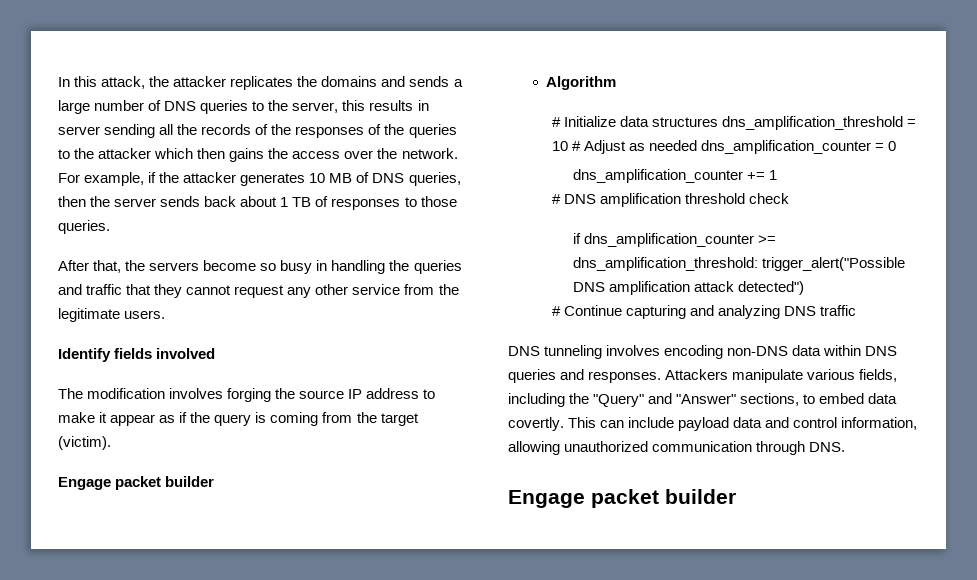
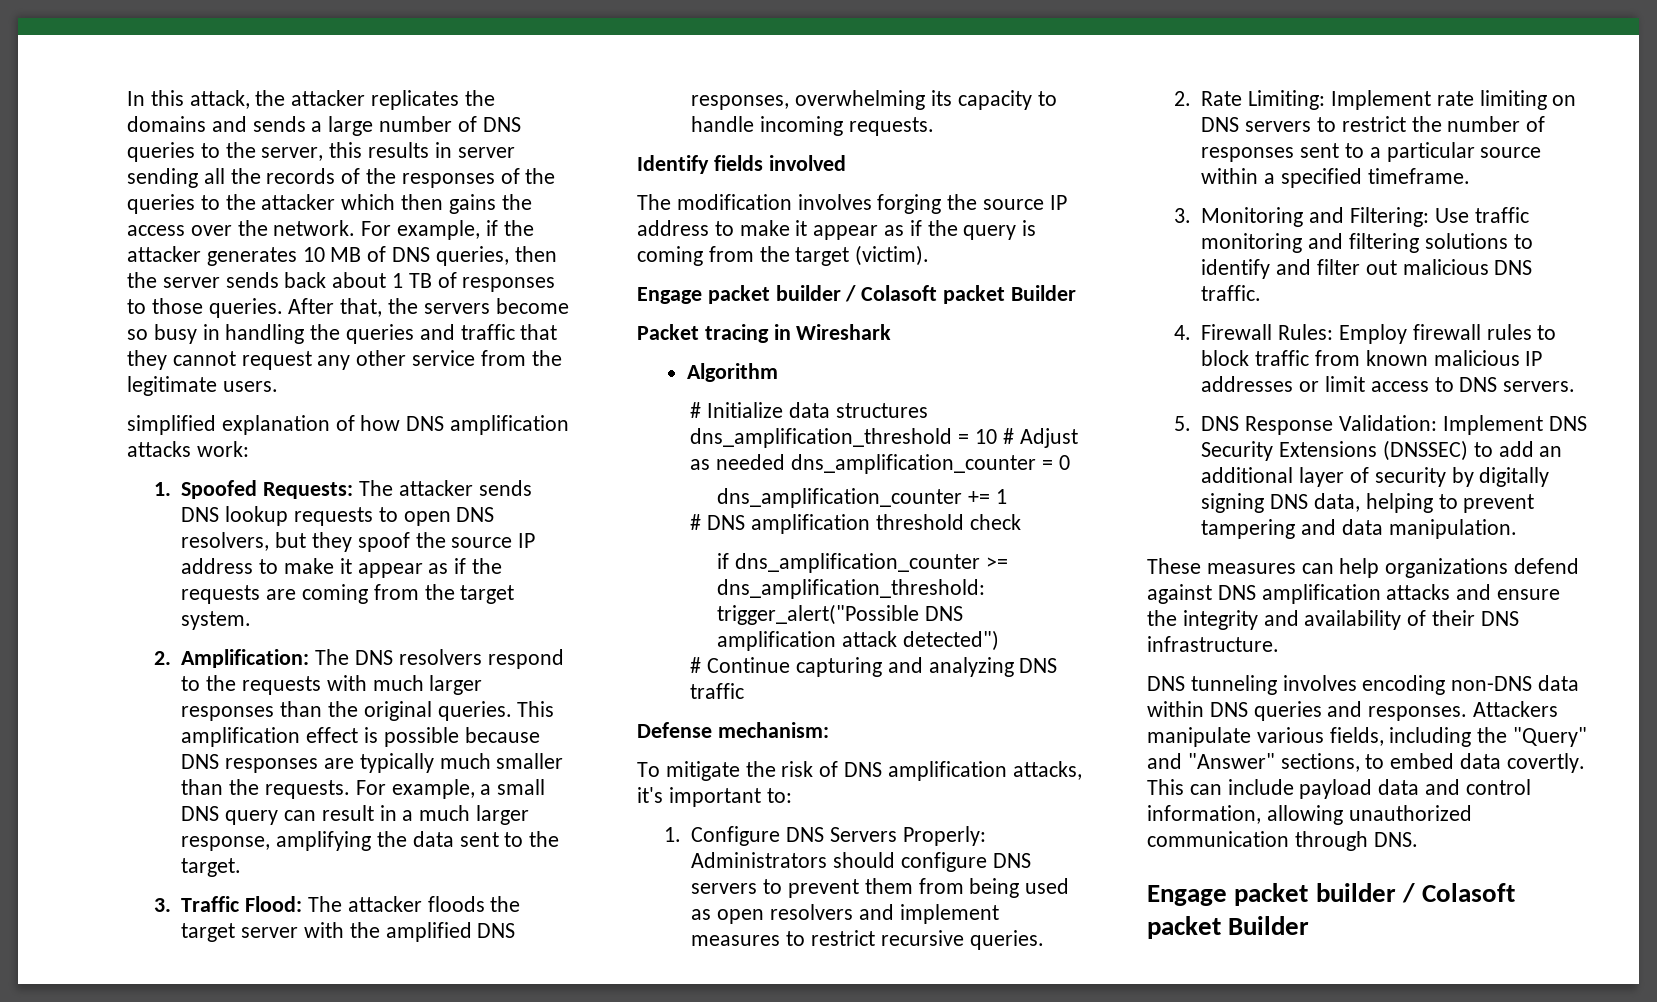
(110, 227) // -> (283, 308) none
(166, 314) none -> [127,415,570,435] [127,441,249,457] [153,480,532,499] [181,506,495,526] [181,532,536,552] [181,558,503,578] [181,584,515,604] [181,611,252,630] [153,649,564,669] [181,675,483,695] [181,701,555,721] [181,727,540,747] [181,753,564,773] [181,779,546,799] [181,805,530,825] [181,831,560,851] [181,858,242,877] [153,896,521,912] [181,922,516,942] [691,90,1057,110] [691,116,935,136] // simplified explanation of how DNS amplification attacks work: // 1. Spoofed Requests: The attacker sends DNS lookup requests to open DNS resolvers, but they spoof the source IP address to make it appear as if the requests are coming from the target system. // 2. Amplification: The DNS resolvers respond to the requests with much larger responses than the original queries. This amplification effect is possible because DNS responses are typically much smaller than the requests. For example, a small DNS query can result in a much larger response, amplifying the data sent to the target. // 3. Traffic Flood: The attacker floods the target server with the amplified DNS responses, overwhelming its capacity to handle incoming requests.
(215, 481) none -> [845,285,1076,304] [637,324,892,343] / Colasoft packet Builder // Packet tracing in Wireshark
(856, 310) none -> [637,722,829,738] [637,761,1082,781] [637,787,792,807] [663,826,986,846] [691,852,1031,872] [691,878,1070,898] [691,904,999,924] [691,930,1044,950] [1173,90,1577,110] [1201,116,1546,132] [1201,142,1542,162] [1201,168,1470,188] [1173,207,1529,227] [1201,233,1533,253] [1201,259,1533,279] [1201,285,1262,301] [1173,324,1557,344] [1201,350,1543,366] [1201,376,1576,392] [1173,415,1587,435] [1201,440,1563,461] [1201,467,1550,487] [1201,493,1535,513] [1201,519,1517,539] [1147,558,1580,578] [1147,584,1561,604] [1147,610,1519,630] [1147,636,1279,652] // Defense mechanism: // To mitigate the risk of DNS amplification attacks, it's important to: // 1. Configure DNS Servers Properly: Administrators should configure DNS servers to prevent them from being used as open resolvers and implement measures to restrict recursive queries. // 2. Rate Limiting: Implement rate limiting on DNS servers to restrict the number of responses sent to a particular source within a specified timeframe. // 3. Monitoring and Filtering: Use traffic monitoring and filtering solutions to identify and filter out malicious DNS traffic. // 4. Firewall Rules: Employ firewall rules to block traffic from known malicious IP addresses or limit access to DNS servers. // 5. DNS Response Validation: Implement DNS Security Extensions (DNSSEC) to add an additional layer of security by digitally signing DNS data, helping to prevent tampering and data manipulation. // These measures can help organizations defend against DNS amplification attacks and ensure the integrity and availability of their DNS infrastructure.
(736, 496) none -> [1401,883,1516,903] [1147,916,1310,939] / Colasoft packet Builder

